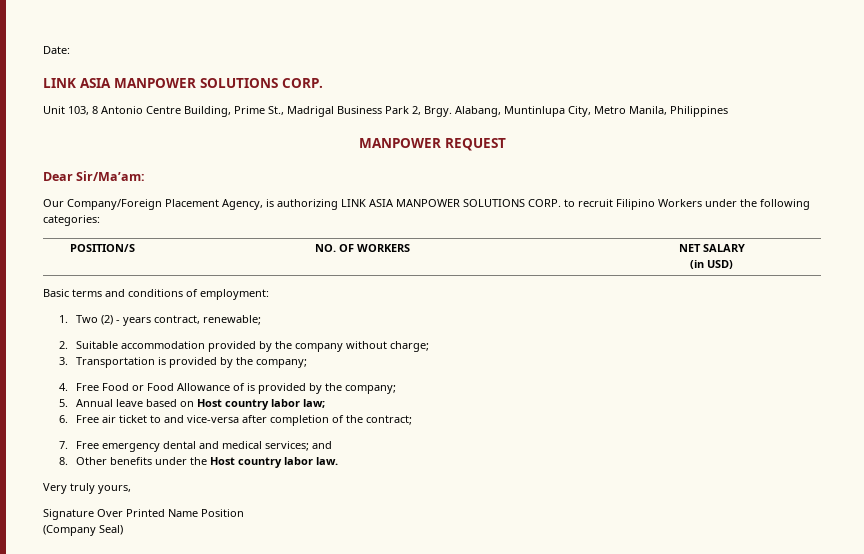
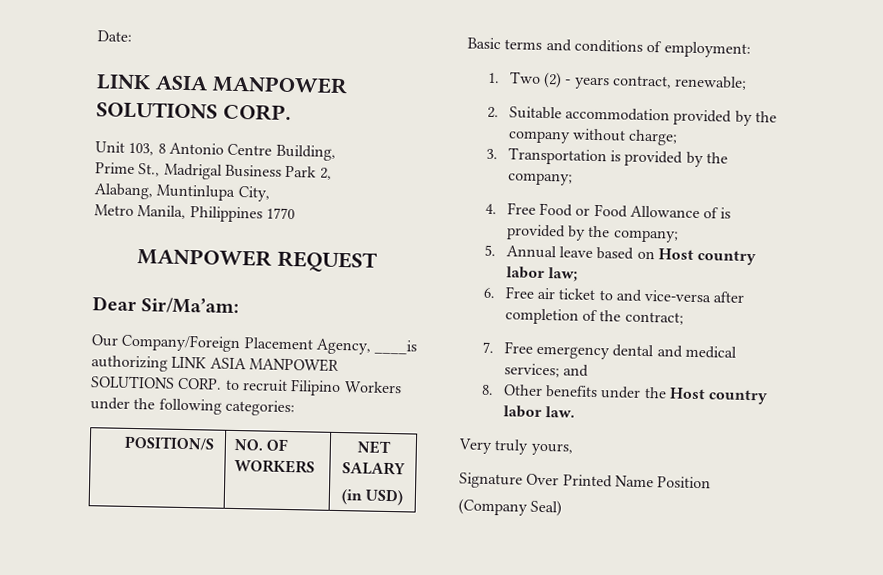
(231, 111) none -> (336, 152) //
[424,106,452,117] Brgy. -> (332, 173) //
(591, 111) none -> (270, 194) //
(728, 111) none -> [265,207,295,220] 1770
[266,199,274,207] is -> [374,339,418,355] ____is

